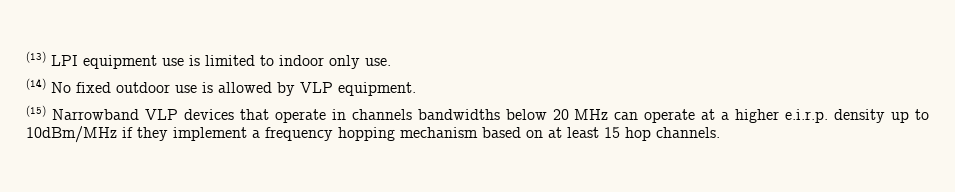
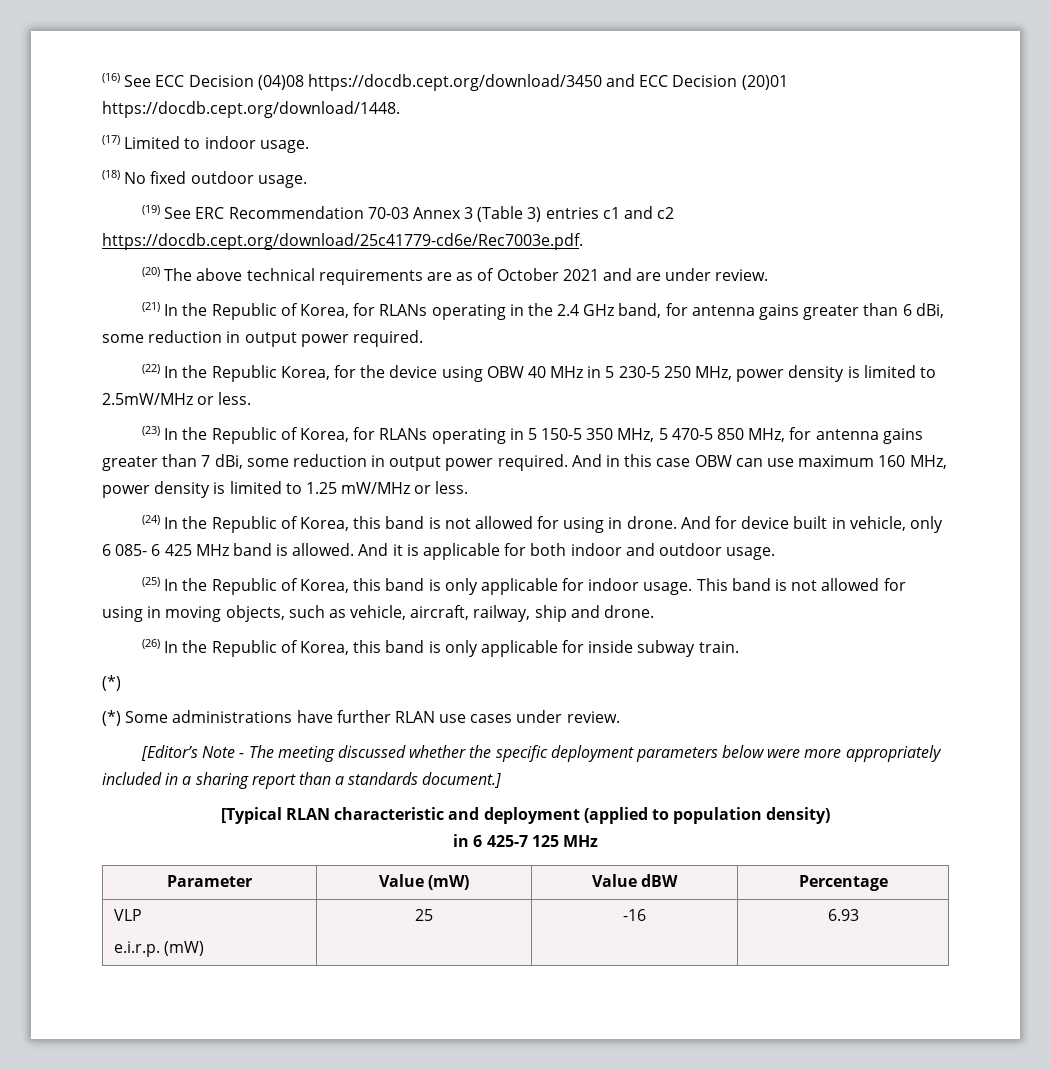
[26,51,391,69] [26,78,416,96] [26,105,930,123] [26,126,720,143] (13) LPI equipment use is limited to indoor only use. // (14) No fixed outdoor use is allowed by VLP equipment. // (15) Narrowband VLP devices that operate in channels bandwidths below 20 MHz can operate at a higher e.i.r.p. density up to 10dBm/MHz if they implement a frequency hopping mechanism based on at least 15 hop channels. -> [102,73,788,91] [102,101,400,118] [102,135,309,153] [102,170,307,188] [142,205,675,222] [102,233,583,250] [142,267,769,285] [142,302,944,320] [102,330,423,347] [142,364,936,382] [102,392,252,405] [142,426,923,444] [102,454,947,471] [102,481,469,498] [142,515,943,533] [102,543,776,560] [142,577,906,595] [102,605,655,622] [142,639,739,657] [102,675,121,691] [102,710,620,726] [141,745,942,762] [102,772,502,789] [220,807,831,824] [453,834,598,847] [167,875,252,887] [378,874,470,890] [591,874,679,887] [798,875,888,891] [114,909,143,921] [114,941,205,957] [415,909,433,921] [623,909,646,921] [827,909,859,921] (16) See ECC Decision (04)08 https://docdb.cept.org/download/3450 and ECC Decision (20)01 https://docdb.cept.org/download/1448. // (17) Limited to indoor usage. // (18) No fixed outdoor usage. // (19) See ERC Recommendation 70-03 Annex 3 (Table 3) entries c1 and c2 https://docdb.cept.org/download/25c41779-cd6e/Rec7003e.pdf. // (20) The above technical requirements are as of October 2021 and are under review. // (21) In the Republic of Korea, for RLANs operating in the 2.4 GHz band, for antenna gains greater than 6 dBi, some reduction in output power required. // (22) In the Republic Korea, for the device using OBW 40 MHz in 5 230-5 250 MHz, power density is limited to 2.5mW/MHz or less. // (23) In the Republic of Korea, for RLANs operating in 5 150-5 350 MHz, 5 470-5 850 MHz, for antenna gains greater than 7 dBi, some reduction in output power required. And in this case OBW can use maximum 160 MHz, power density is limited to 1.25 mW/MHz or less. // (24) In the Republic of Korea, this band is not allowed for using in drone. And for device built in vehicle, only 6 085- 6 425 MHz band is allowed. And it is applicable for both indoor and outdoor usage. // (25) In the Republic of Korea, this band is only applicable for indoor usage. This band is not allowed for using in moving objects, such as vehicle, aircraft, railway, ship and drone. // (26) In the Republic of Korea, this band is only applicable for inside subway train. // (*) // (*) Some administrations have further RLAN use cases under review. // [Editor’s Note - The meeting discussed whether the specific deployment parameters below were more appropriately included in a sharing report than a standards document.] // [Typical RLAN characteristic and deployment (applied to population density) // in 6 425-7 125 MHz // Parameter | Value (mW) | Value dBW | Percentage // VLP // e.i.r.p. (mW) | 25 | -16 | 6.93

